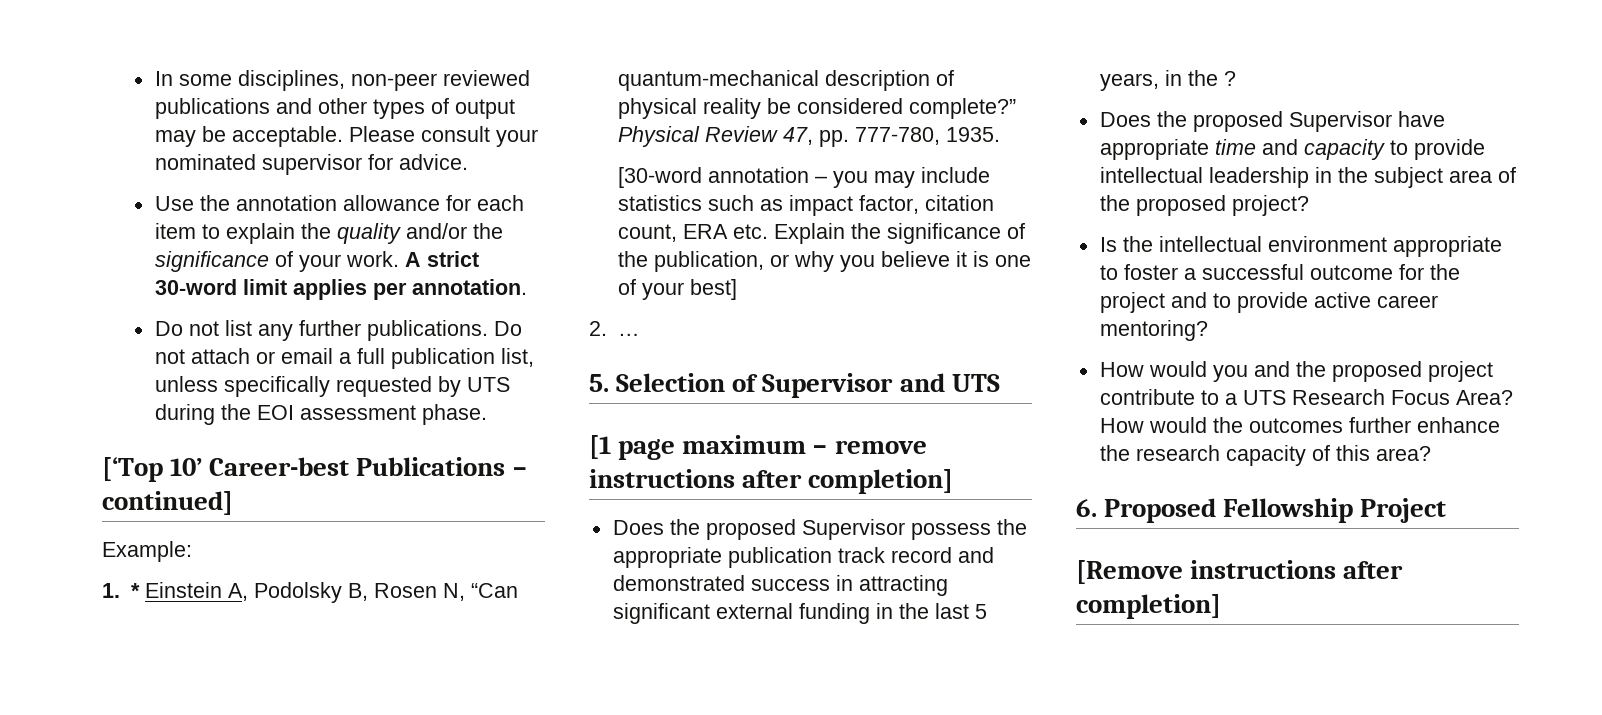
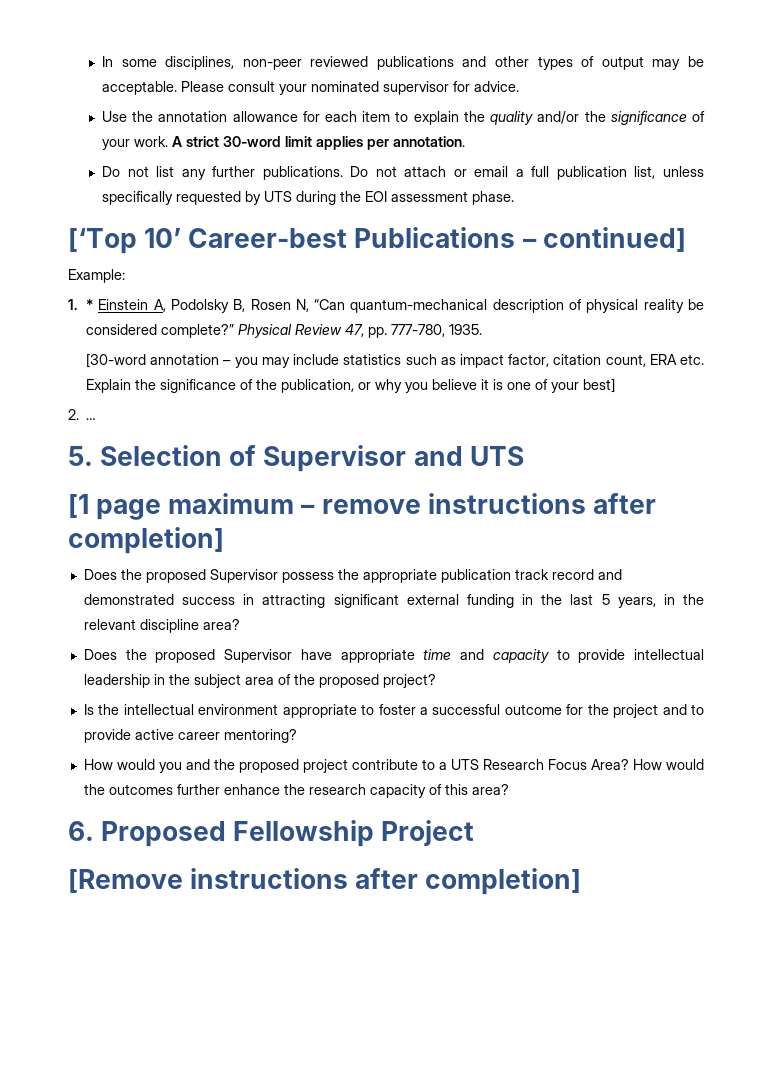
[1223,71,1236,86] ? -> [83,619,240,633] relevant discipline area?

